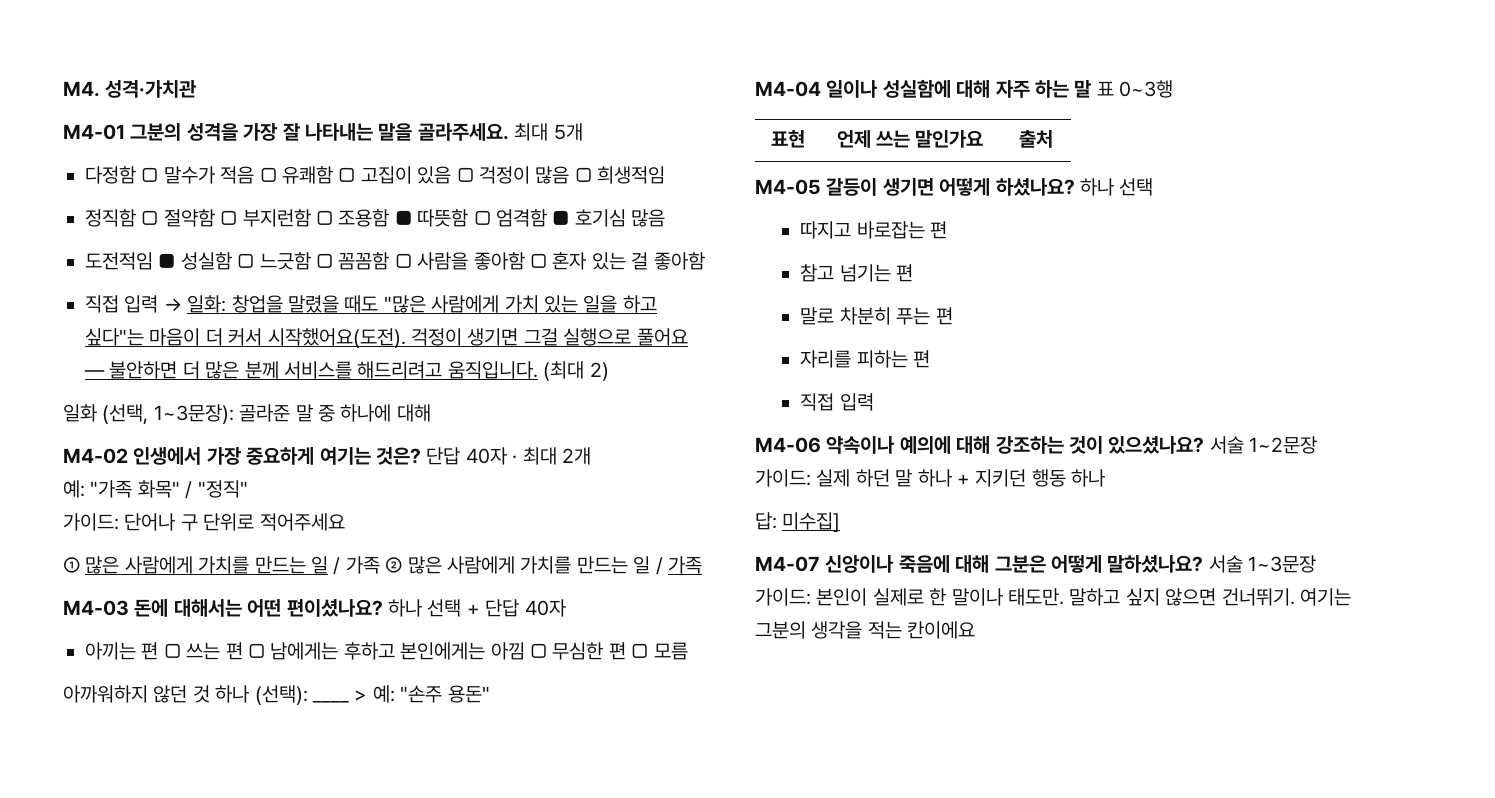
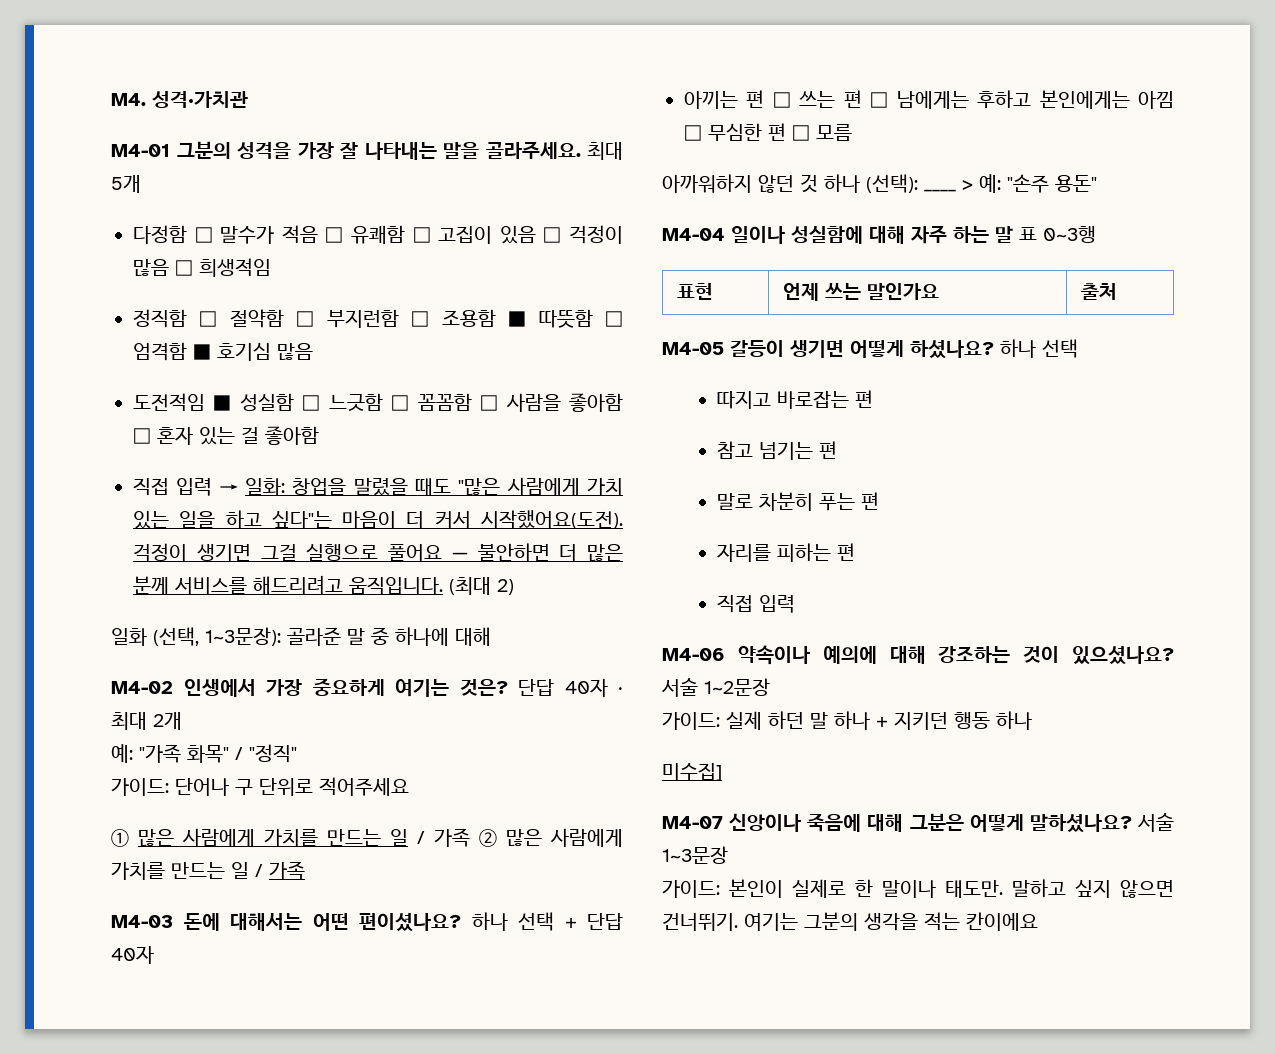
[755,512,777,530] 답: -> (1032, 720) none

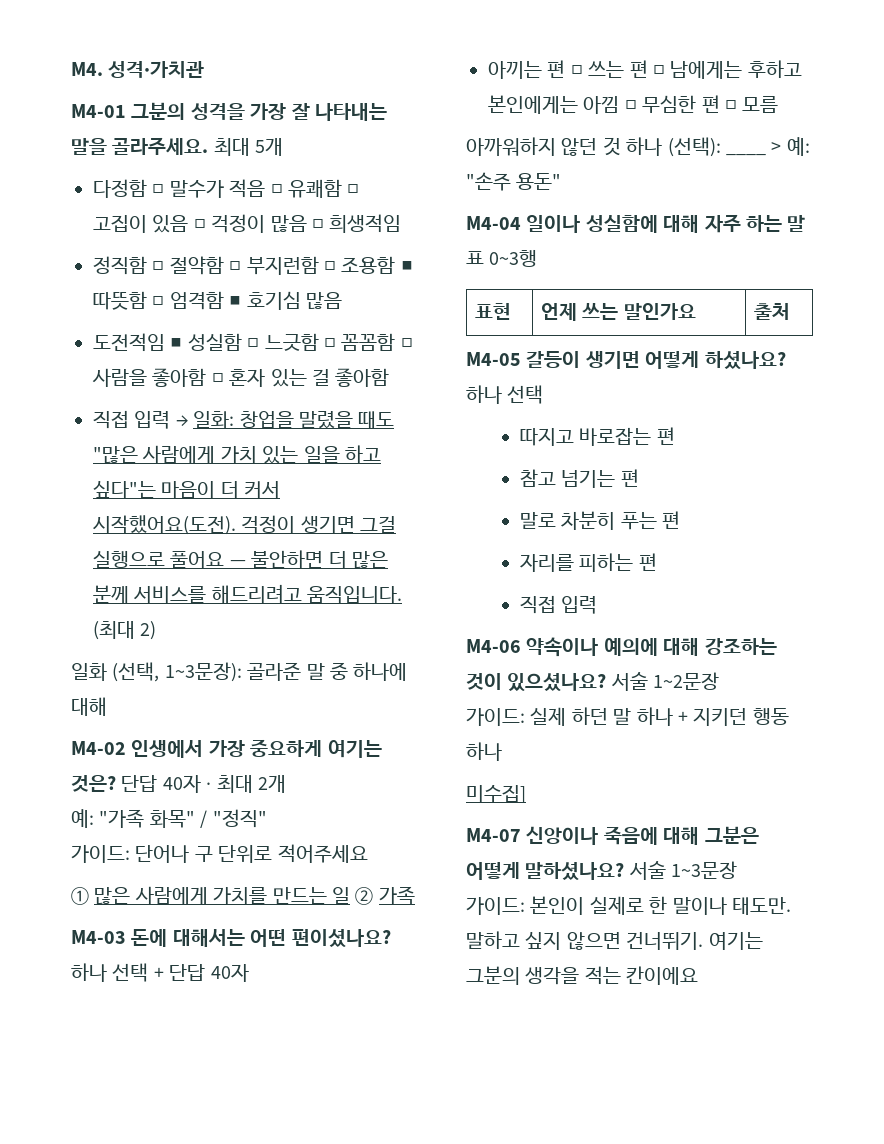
[417,828,623,847] [111,862,263,880] / 가족 ② 많은 사람에게 가치를 만드는 일 / -> [355,887,374,905] ②

